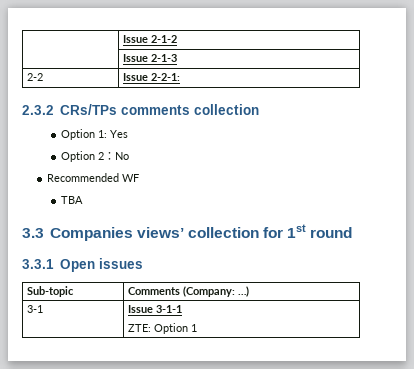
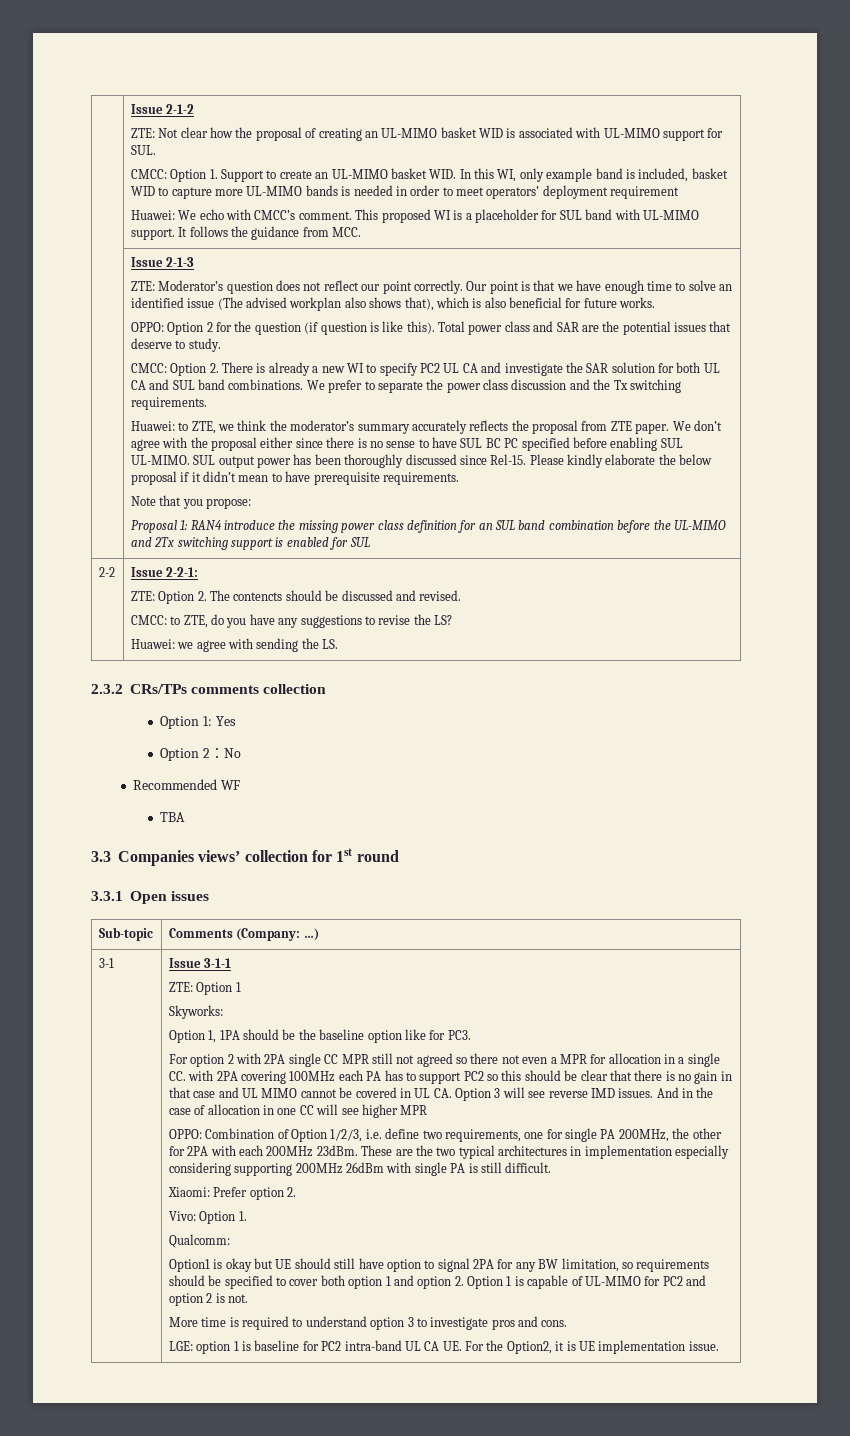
[123,54,178,62] [27,73,44,81] [123,73,181,81] // | Issue 2-1-3 // 2-2 | Issue 2-2-1: -> [130,127,724,141] [130,145,156,155] [130,168,728,182] [130,185,680,199] [130,209,699,223] [130,226,362,240] [130,257,195,267] [130,280,733,294] [130,297,656,311] [130,321,732,335] [130,338,221,352] [130,362,720,376] [130,379,681,393] [130,397,207,410] [130,420,722,434] [130,437,683,451] [130,454,713,468] [130,471,459,485] [130,495,252,509] [130,520,726,533] [130,537,370,550] [98,567,115,577] [130,567,199,577] [130,590,462,604] [130,614,453,628] [130,638,339,652] // ZTE: Not clear how the proposal of creating an UL-MIMO basket WID is associated with UL-MIMO support for SUL. // CMCC: Option 1. Support to create an UL-MIMO basket WID. In this WI, only example band is included, basket WID to capture more UL-MIMO bands is needed in order to meet operators’ deployment requirement // Huawei: We echo with CMCC’s comment. This proposed WI is a placeholder for SUL band with UL-MIMO support. It follows the guidance from MCC. // | Issue 2-1-3 // ZTE: Moderator’s question does not reflect our point correctly. Our point is that we have enough time to solve an identified issue (The advised workplan also shows that), which is also beneficial for future works. // OPPO: Option 2 for the question (if question is like this). Total power class and SAR are the potential issues that deserve to study. // CMCC: Option 2. There is already a new WI to specify PC2 UL CA and investigate the SAR solution for both UL CA and SUL band combinations. We prefer to separate the power class discussion and the Tx switching requirements. // Huawei: to ZTE, we think the moderator’s summary accurately reflects the proposal from ZTE paper. We don’t agree with the proposal either since there is no sense to have SUL BC PC specified before enabling SUL UL-MIMO. SUL output power has been thoroughly discussed since Rel-15. Please kindly elaborate the below proposal if it didn’t mean to have prerequisite requirements. // Note that you propose: // Proposal 1: RAN4 introduce the missing power class definition for an SUL band combination before the UL-MIMO and 2Tx switching support is enabled for SUL // 2-2 | Issue 2-2-1: // ZTE: Option 2. The contencts should be discussed and revised. // CMCC: to ZTE, do you have any suggestions to revise the LS? // Huawei: we agree with sending the LS.
(198, 328) none -> [168,1005,223,1019] [168,1029,471,1043] [168,1053,720,1067] [168,1070,732,1084] [168,1087,714,1101] [168,1104,428,1118] [168,1128,722,1142] [168,1145,730,1159] [168,1162,552,1176] [167,1187,297,1200] [168,1211,247,1224] [168,1234,230,1248] [168,1258,710,1272] [168,1275,707,1289] [168,1293,249,1306] [168,1316,568,1330] [168,1340,719,1354] // Skyworks: // Option 1, 1PA should be the baseline option like for PC3. // For option 2 with 2PA single CC MPR still not agreed so there not even a MPR for allocation in a single CC. with 2PA covering 100MHz each PA has to support PC2 so this should be clear that there is no gain in that case and UL MIMO cannot be covered in UL CA. Option 3 will see reverse IMD issues. And in the case of allocation in one CC will see higher MPR // OPPO: Combination of Option 1/2/3, i.e. define two requirements, one for single PA 200MHz, the other for 2PA with each 200MHz 23dBm. These are the two typical architectures in implementation especially considering supporting 200MHz 26dBm with single PA is still difficult. // Xiaomi: Prefer option 2. // Vivo: Option 1. // Qualcomm: // Option1 is okay but UE should still have option to signal 2PA for any BW limitation, so requirements should be specified to cover both option 1 and option 2. Option 1 is capable of UL-MIMO for PC2 and option 2 is not. // More time is required to understand option 3 to investigate pros and cons. // LGE: option 1 is baseline for PC2 intra-band UL CA UE. For the Option2, it is UE implementation issue.

